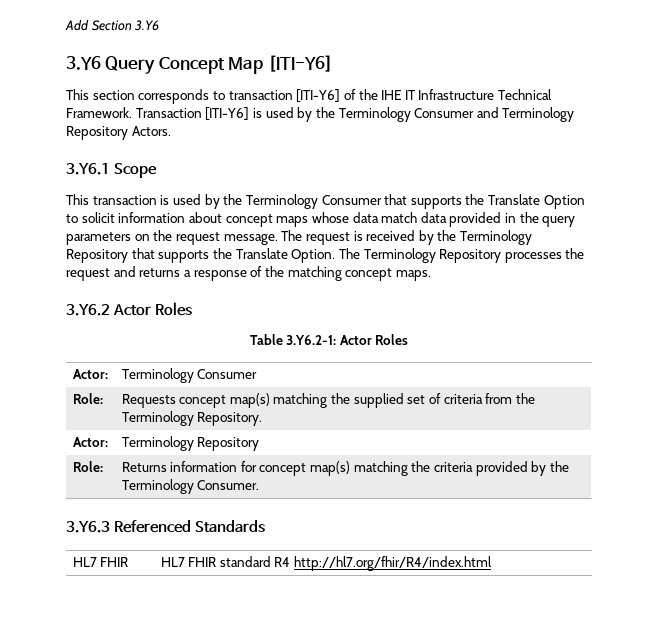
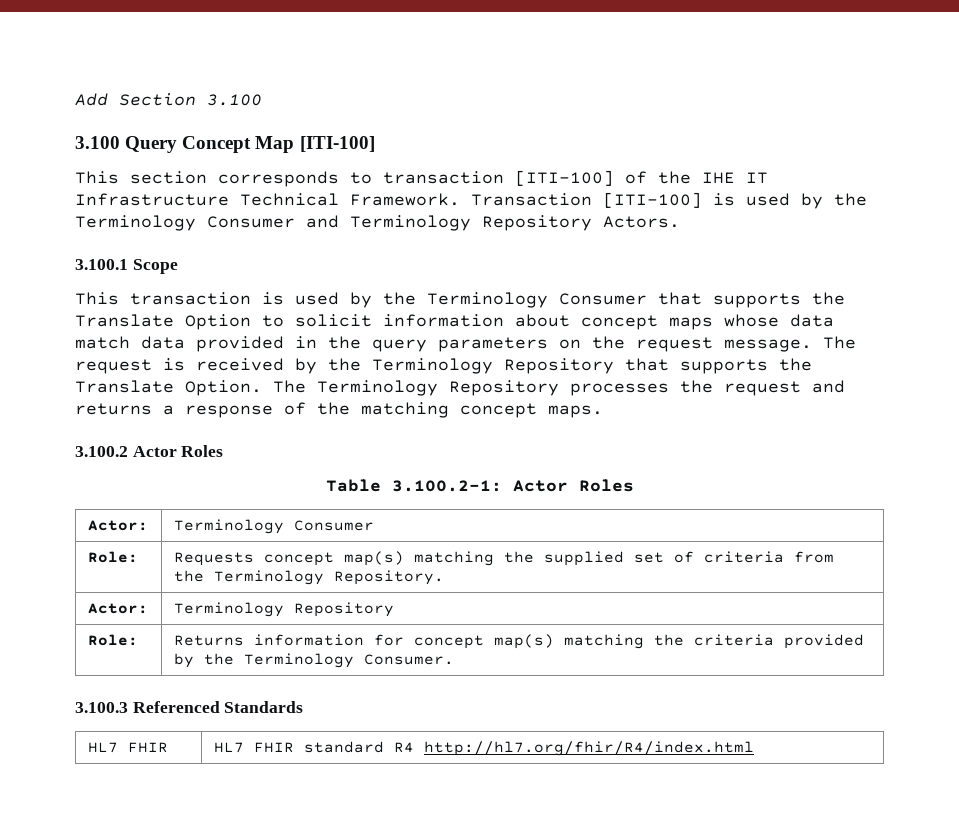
[134,20,160,31] [66,56,101,70] 3.Y6 // 3.Y6 -> [207,94,262,106] [75,136,120,149] 3.100 // 3.100
[267,55,333,72] [ITI-Y6] -> [299,136,375,152] [ITI-100]
[296,89,341,102] [ITI-Y6] -> [515,170,614,186] [ITI-100]
[205,107,250,120] [ITI-Y6] -> [603,192,702,208] [ITI-100]
[66,163,110,175] 3.Y6.1 -> [75,259,128,270] 3.100.1
[66,304,110,316] 3.Y6.2 -> [75,446,128,457] 3.100.2
[286,335,337,345] 3.Y6.2-1: -> [391,480,502,492] 3.100.2-1:
[66,521,110,533] 3.Y6.3 -> [75,702,128,713] 3.100.3

